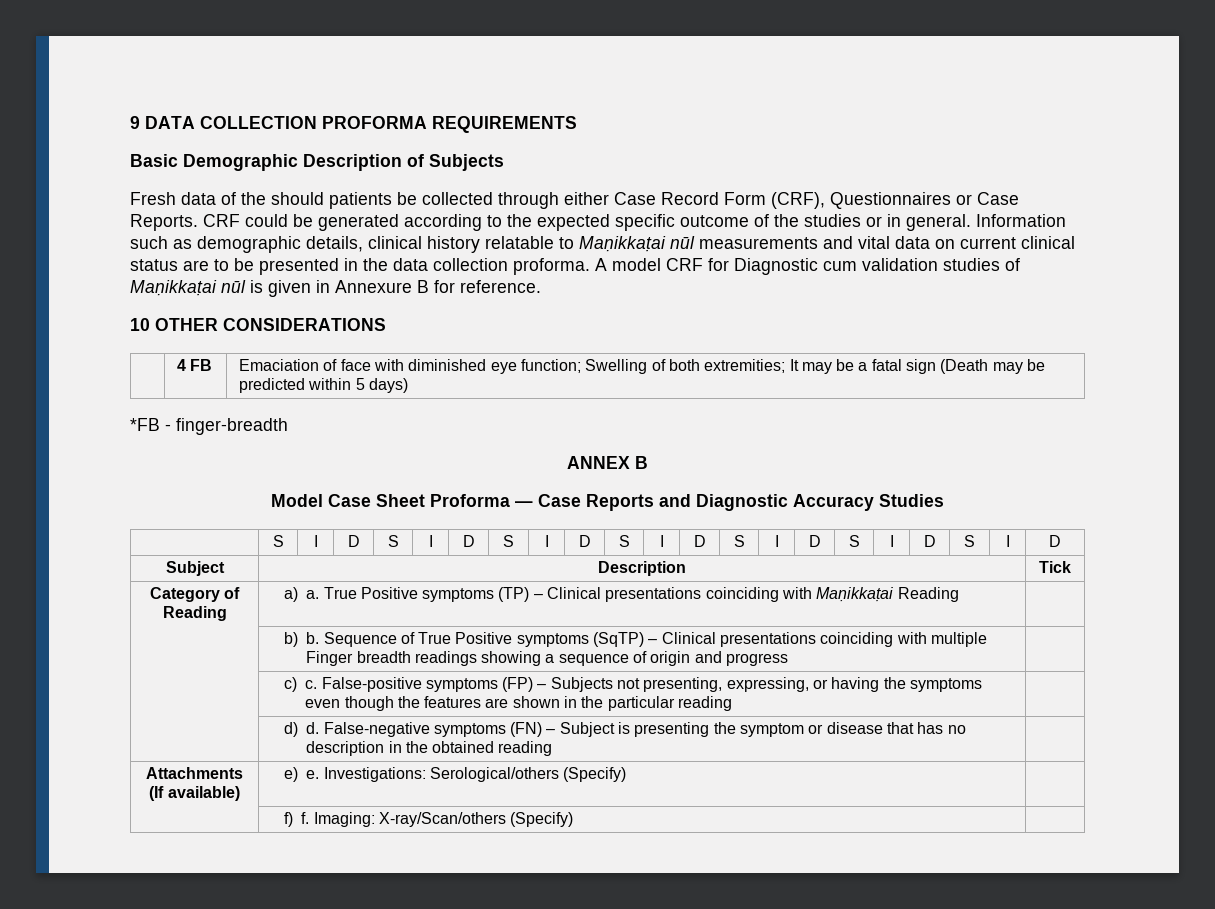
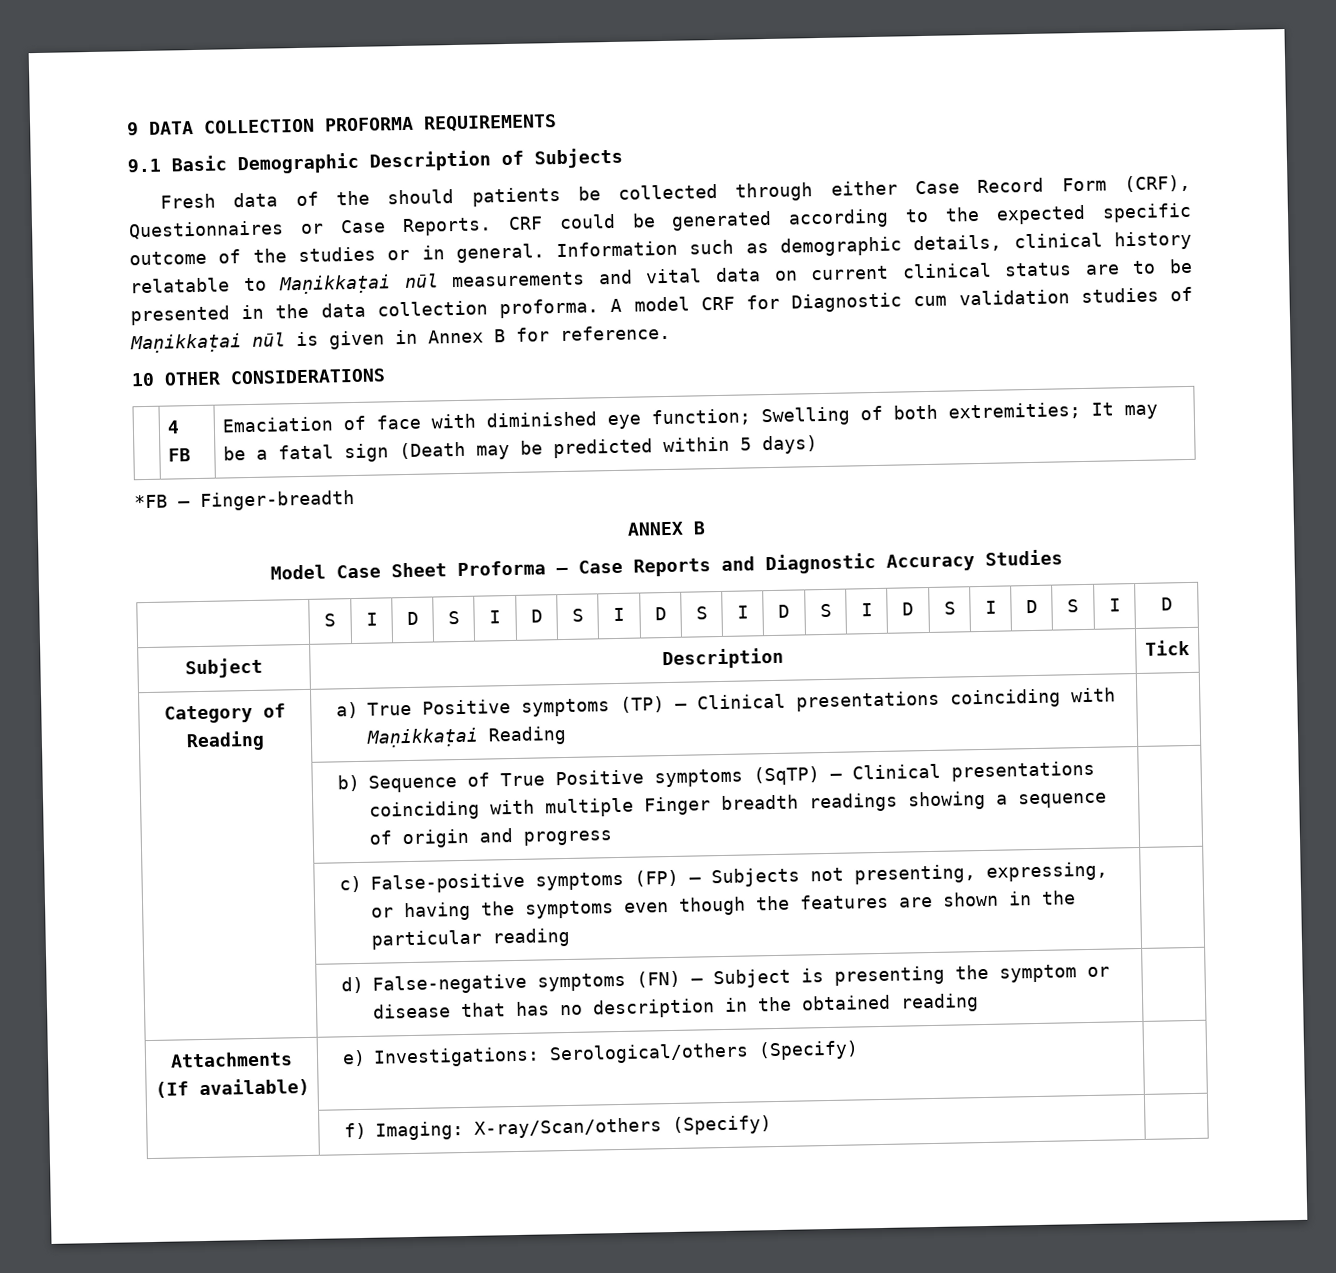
(577, 124) none -> [127,158,161,173] 9.1
[335,280,412,293] Annexure -> [428,329,484,344] Annex
[165,418,288,435] - finger-breadth -> [178,489,355,511] — Finger-breadth
[306,590,320,599] a. -> (360, 710) none
[306,632,320,644] b. -> (361, 783) none
[305,680,318,689] c. -> (363, 884) none
[306,722,320,734] d. -> (365, 985) none
[306,770,320,779] e. -> (367, 1058) none
[301,812,310,824] f. -> (368, 1131) none

